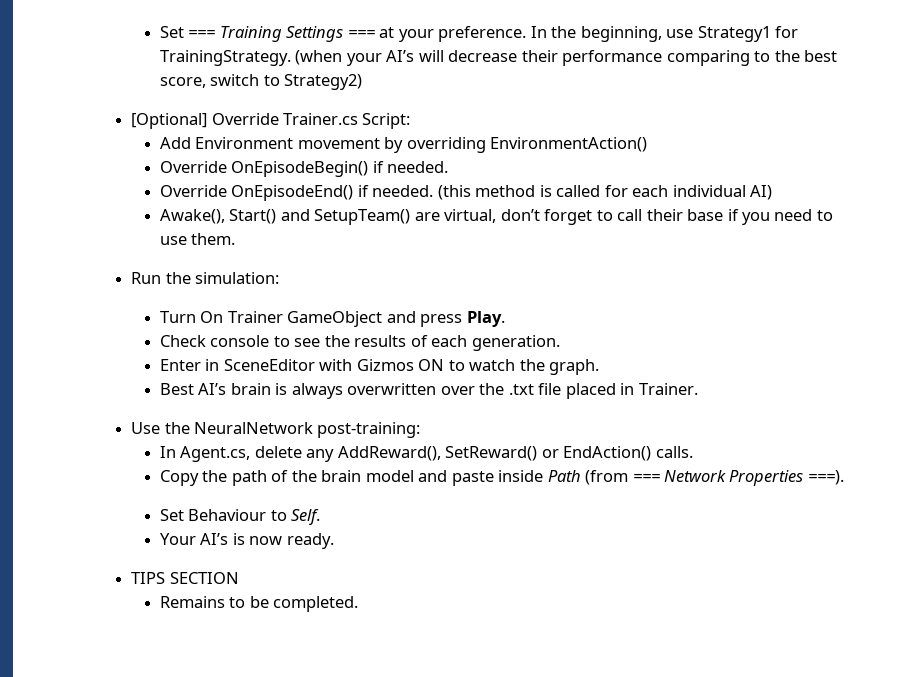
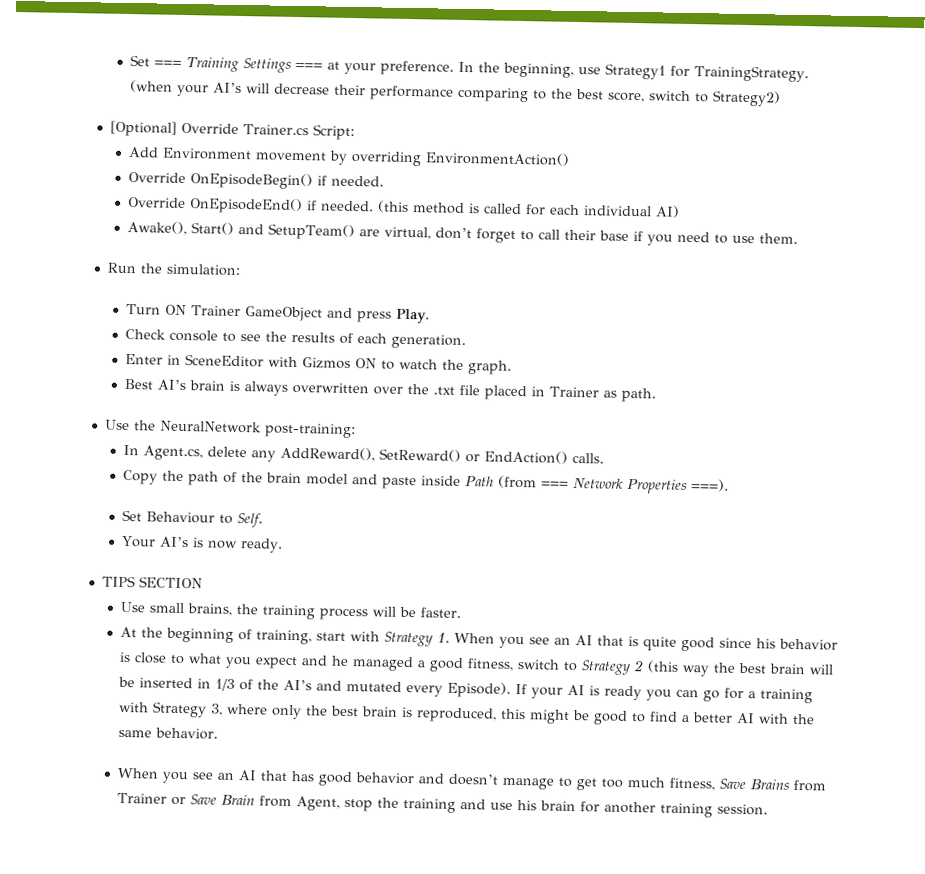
[200,311,224,323] On -> [164,304,187,316] ON
[638,383,698,395] Trainer. -> [548,386,656,403] Trainer as path.
[160,596,359,612] Remains to be completed. -> [119,601,461,621] [119,626,838,652] [118,651,834,677] [117,676,813,704] [118,701,815,725] [117,727,218,740] [116,767,826,792] [116,792,768,818] Use small brains, the training process will be faster. // At the beginning of training, start with Strategy 1. When you see an AI that is quite good since his behavior is close to what you expect and he managed a good fitness, switch to Strategy 2 (this way the best brain will be inserted in 1/3 of the AI’s and mutated every Episode). If your AI is ready you can go for a training with Strategy 3, where only the best brain is reproduced, this might be good to find a better AI with the same behavior. // When you see an AI that has good behavior and doesn’t manage to get too much fitness, Save Brains from Trainer or Save Brain from Agent, stop the training and use his brain for another training session.

